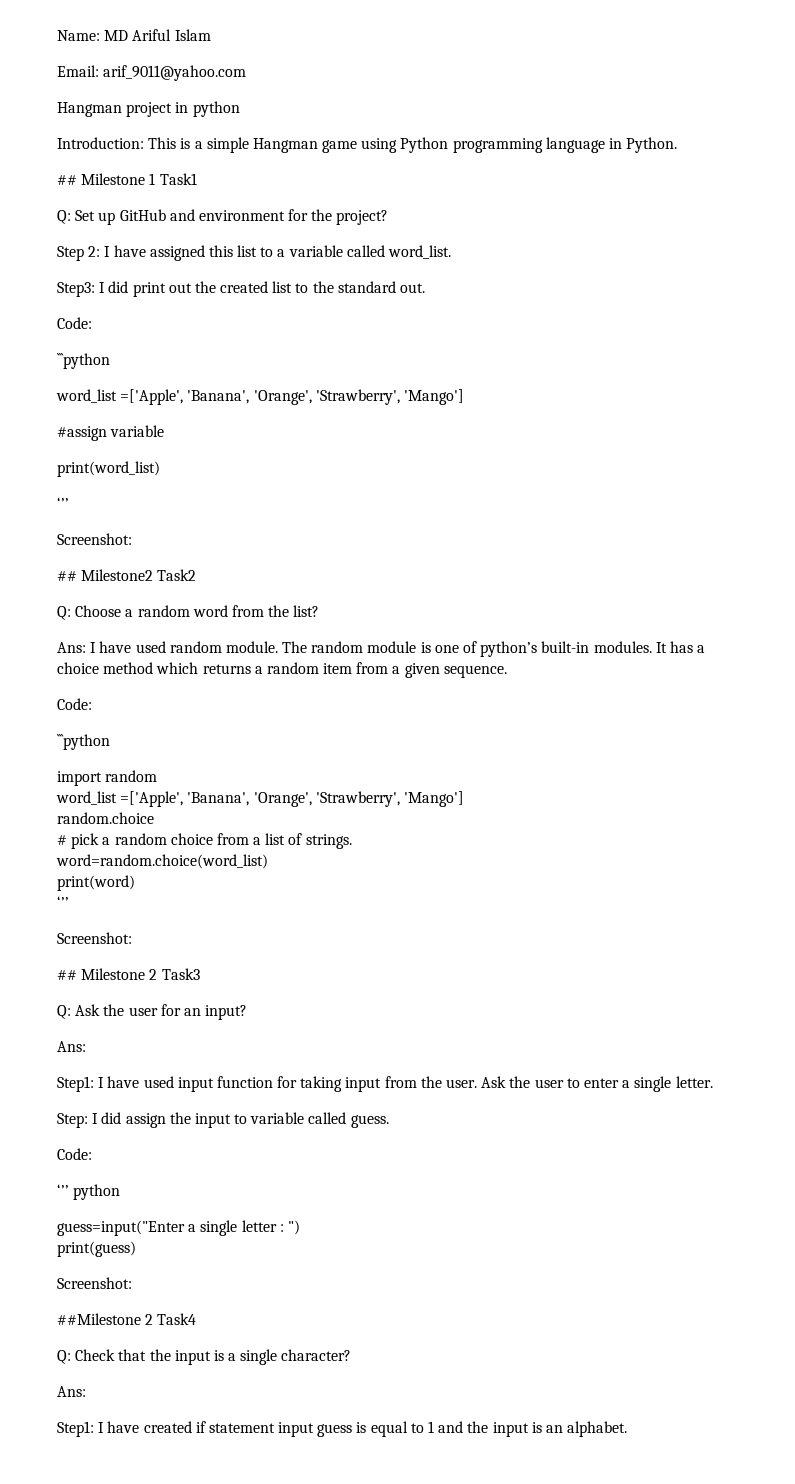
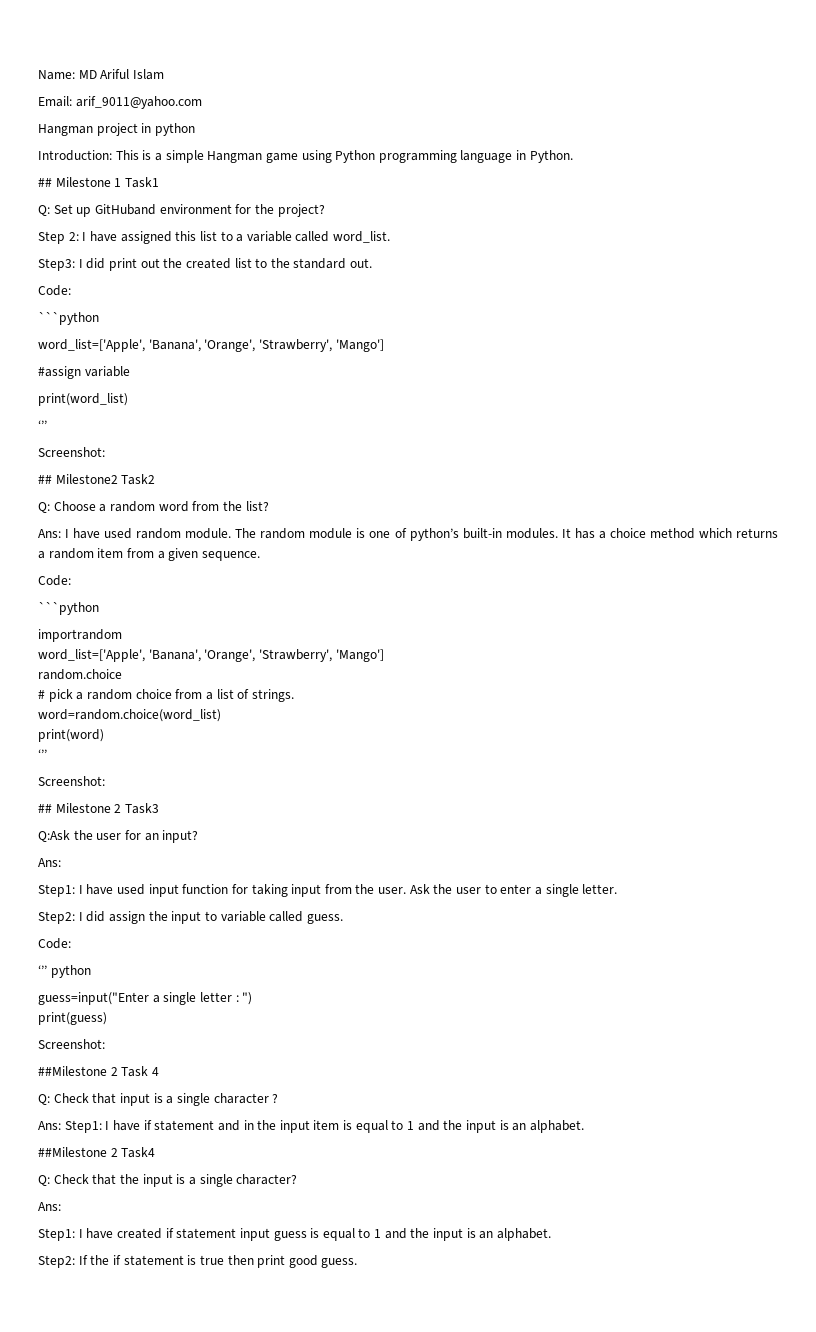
[119,209,195,221] GitHub and -> [94,204,156,215] GitHuband
[56,389,184,405] word_list =['Apple', -> [38,339,145,352] word_list=['Apple',
[57,770,158,786] [56,791,184,807] import random // word_list =['Apple', -> [38,629,122,642] [38,649,145,662] importrandom // word_list=['Apple',
[57,1004,101,1019] Q: Ask -> [38,830,70,842] Q:Ask
[57,1113,88,1128] Step: -> [38,911,75,924] Step2:
(132, 1283) none -> [38,1066,159,1077] [38,1093,279,1106] [38,1120,584,1133] // ##Milestone 2 Task 4 // Q: Check that input is a single character ? // Ans: Step1: I have if statement and in the input item is equal to 1 and the input is an alphabet.
(628, 1429) none -> [38,1255,358,1268] // Step2: If the if statement is true then print good guess.

